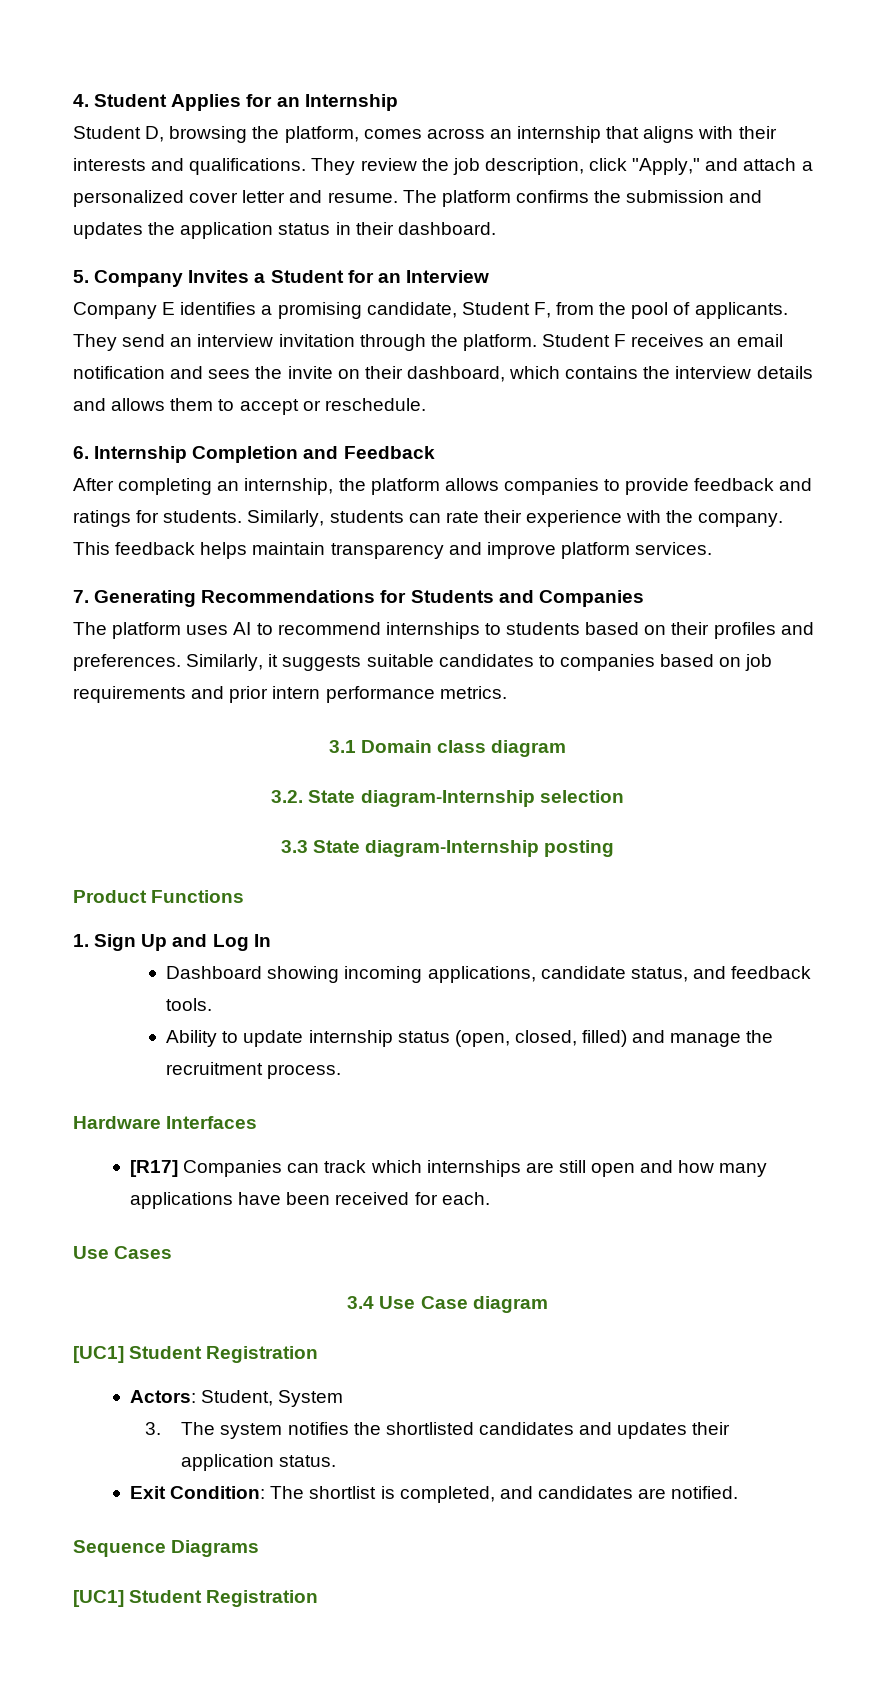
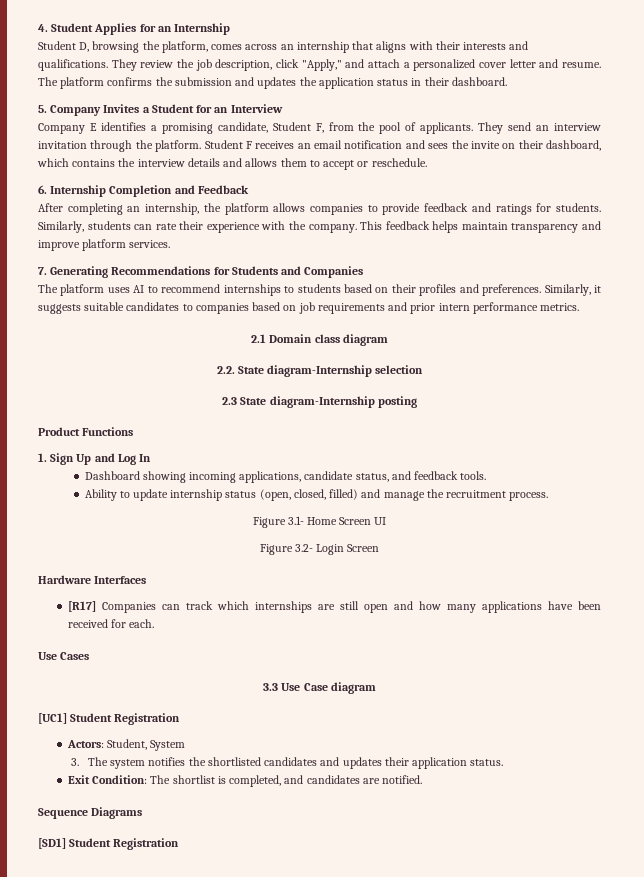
[328,740,356,753] 3.1 -> [251,334,267,343] 2.1
[271,790,304,803] 3.2. -> [216,366,235,374] 2.2.
[280,840,308,853] 3.3 -> [222,397,238,405] 2.3
(342, 1071) none -> [252,516,387,528] [259,544,380,555] // Figure 3.1- Home Screen UI // Figure 3.2- Login Screen
[347,1296,375,1309] 3.4 -> [263,683,279,691] 3.3
[73,1590,124,1607] [UC1] -> [38,838,66,849] [SD1]

